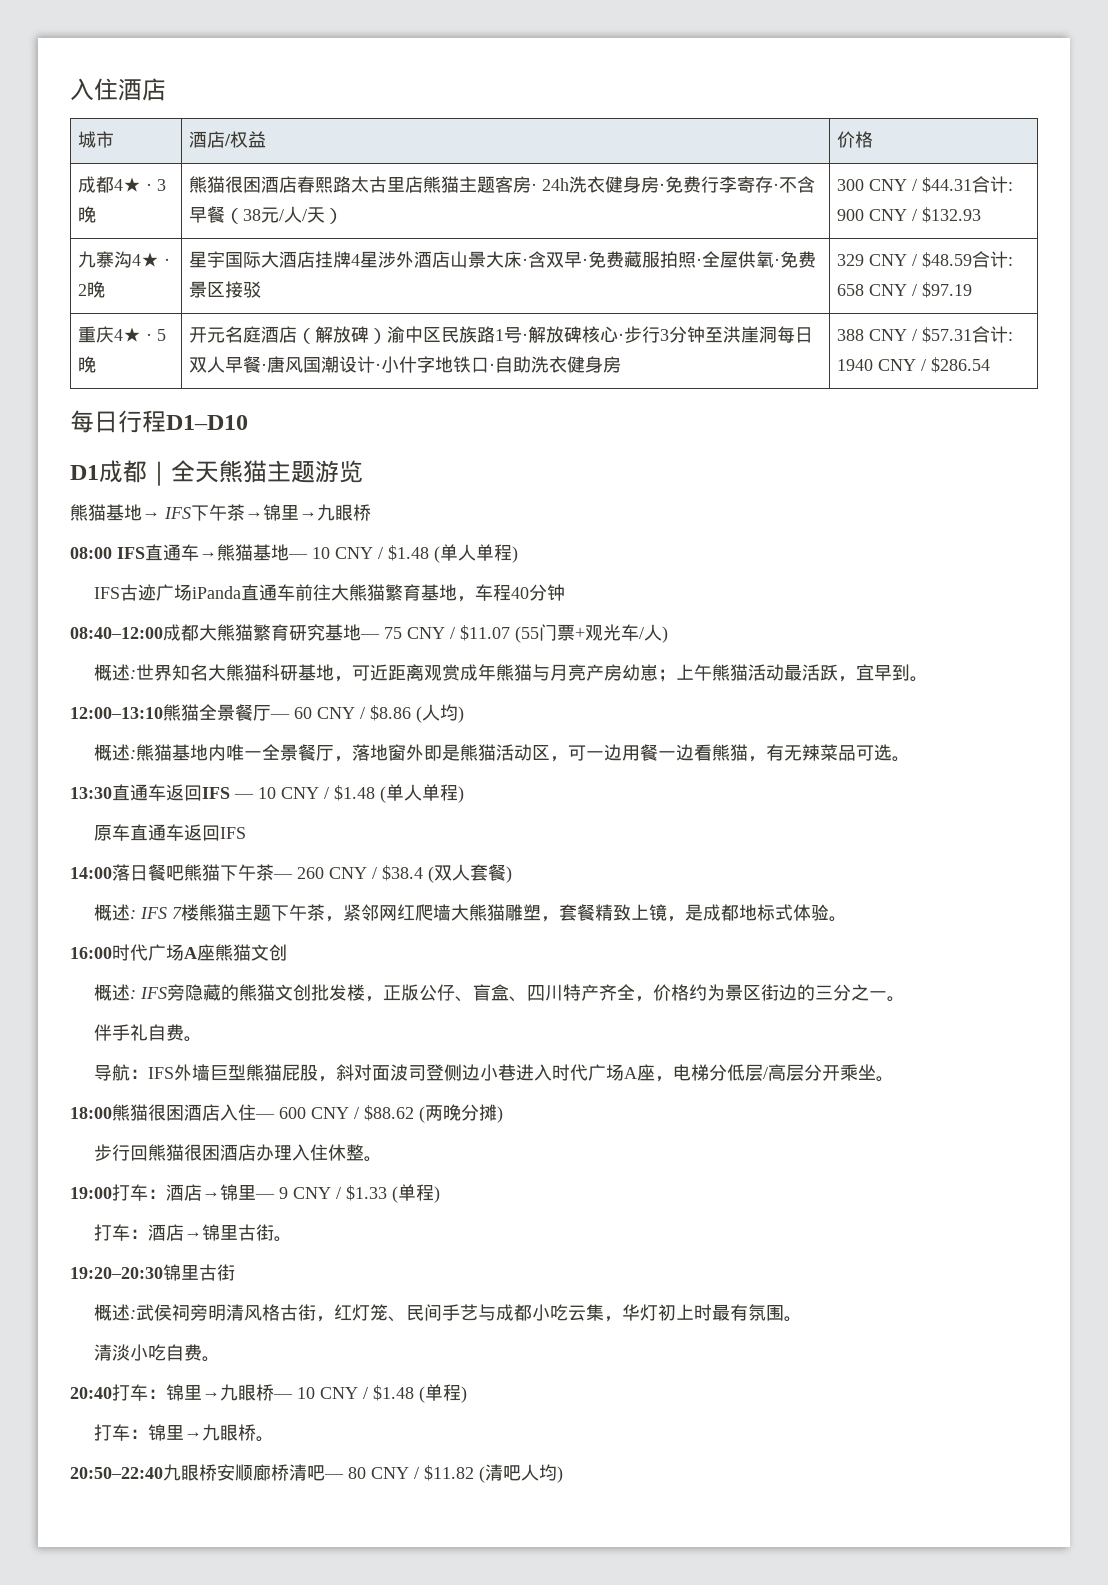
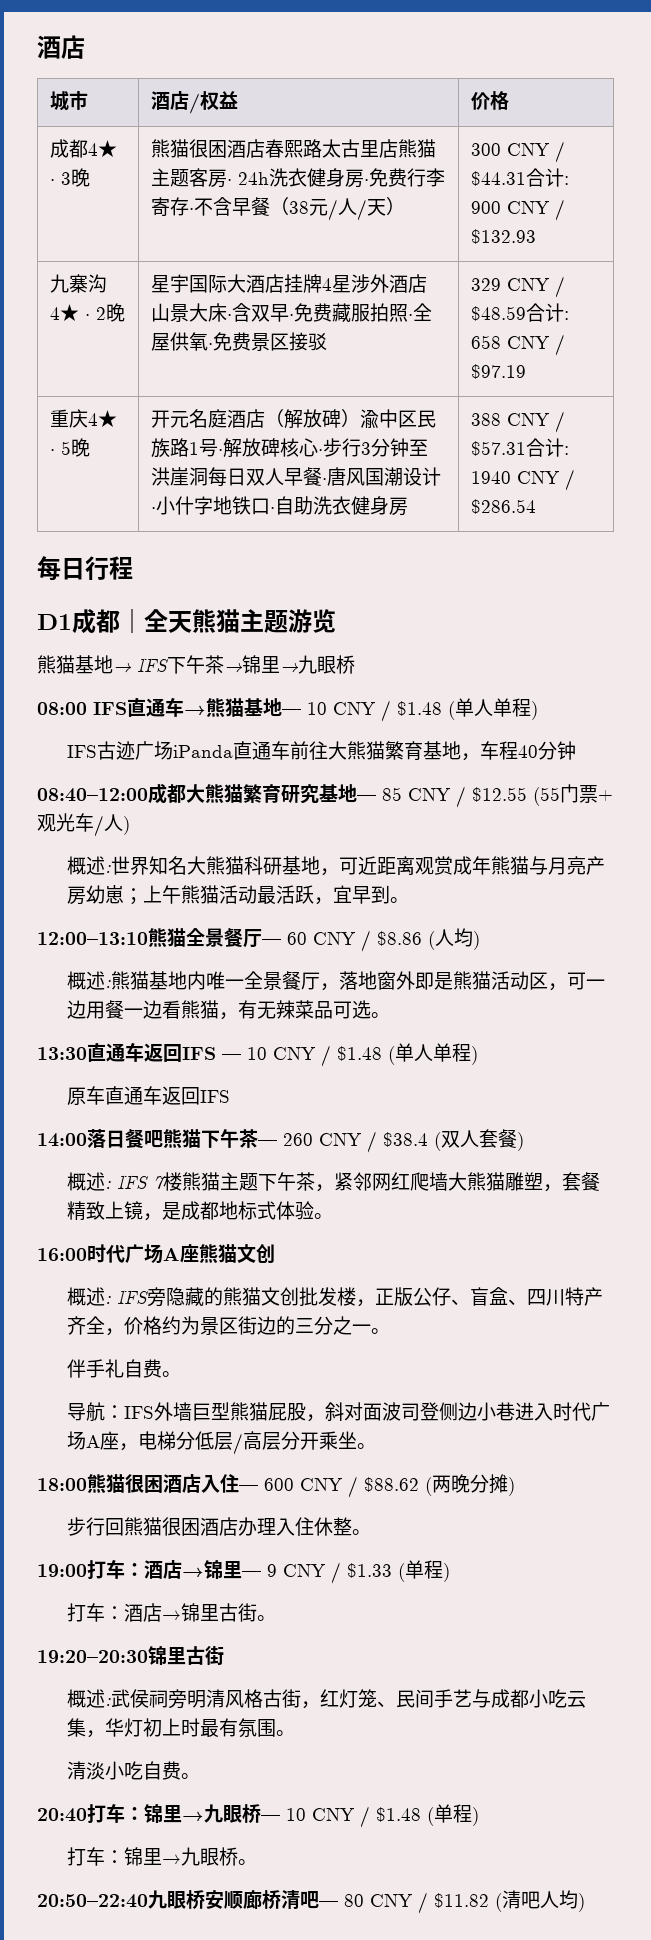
[70,78,118,101] 入住 -> (37, 47) none
[166,415,248,430] D1–D10 -> (133, 568) none
[384,625,510,641] 75 CNY / $11.07 -> [382,786,527,808] 85 CNY / $12.55

